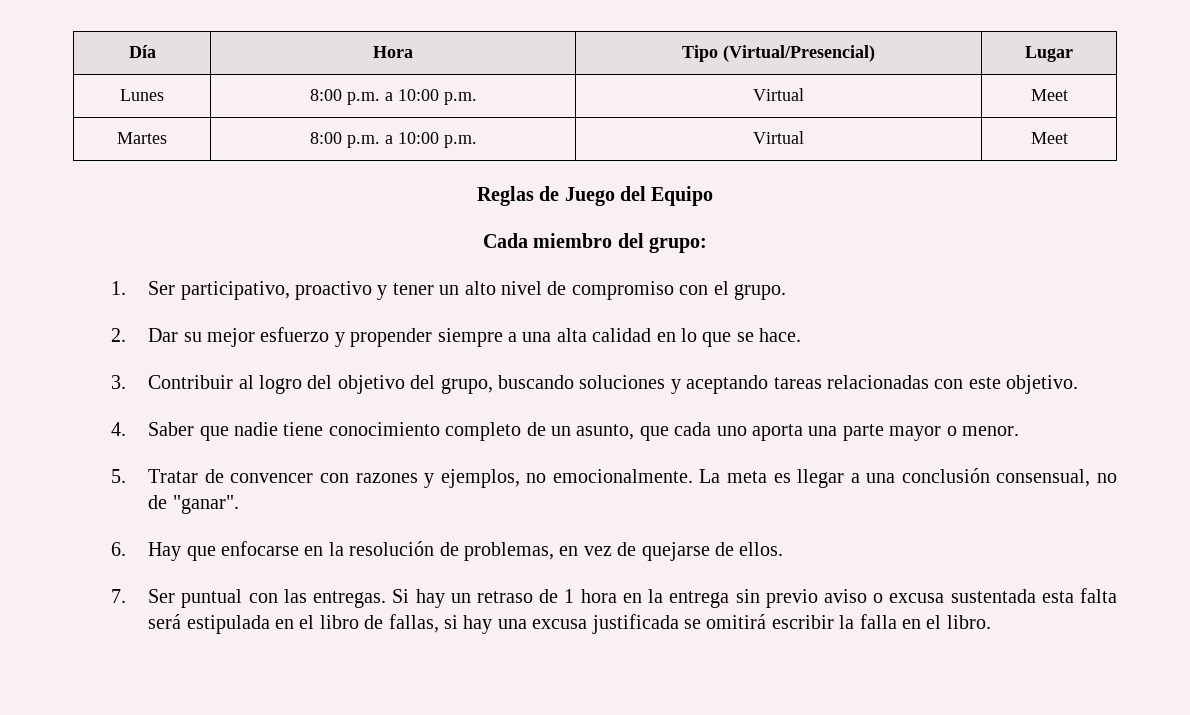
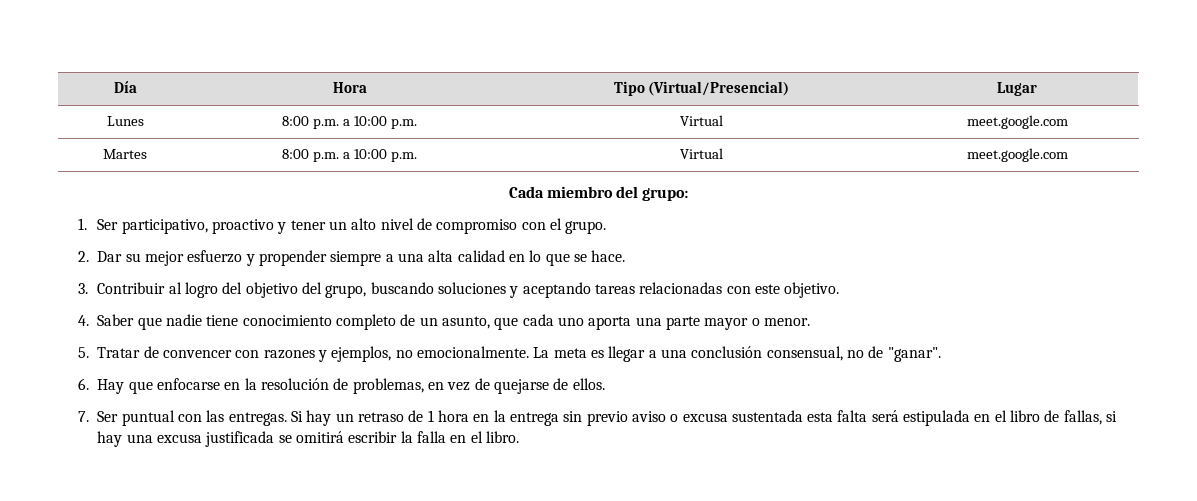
[1030,89,1068,101] Meet -> [966,115,1068,129] meet.google.com
[1030,132,1068,144] [476,186,714,206] Meet // Reglas de Juego del Equipo -> [966,148,1068,162] meet.google.com

